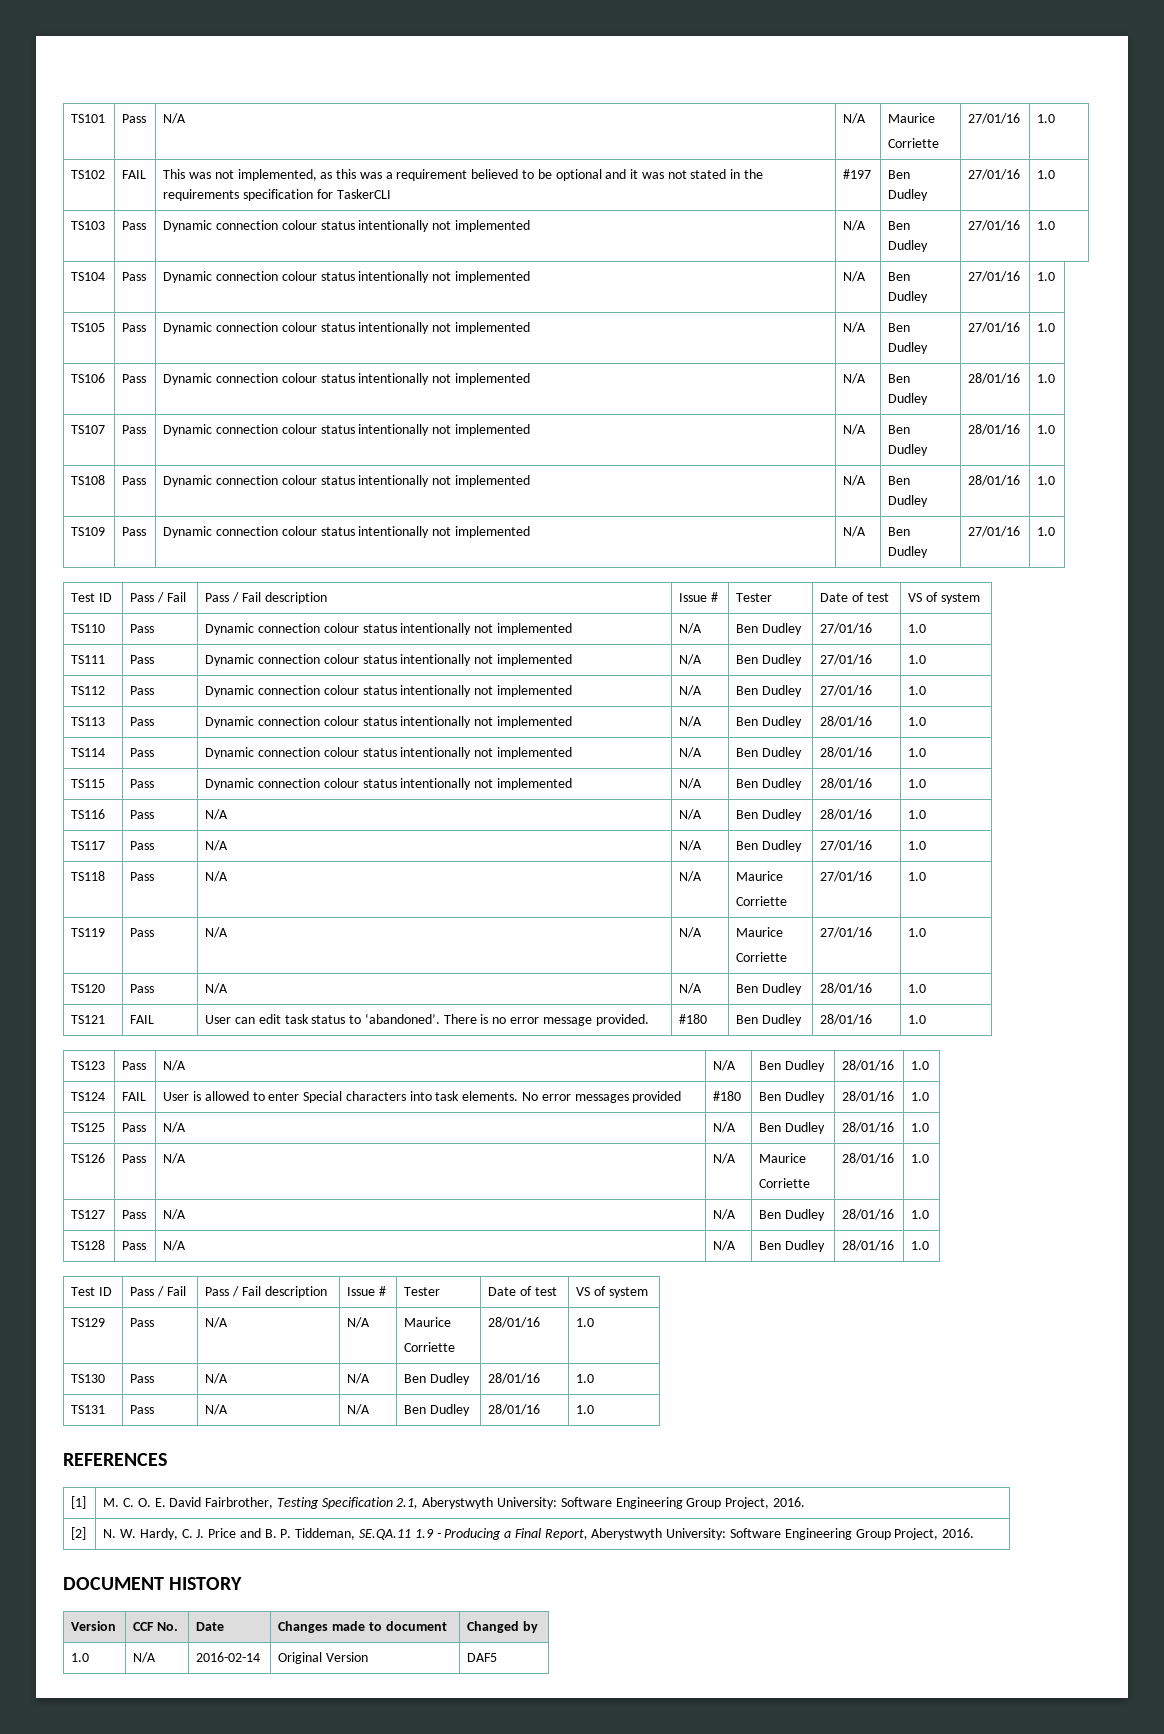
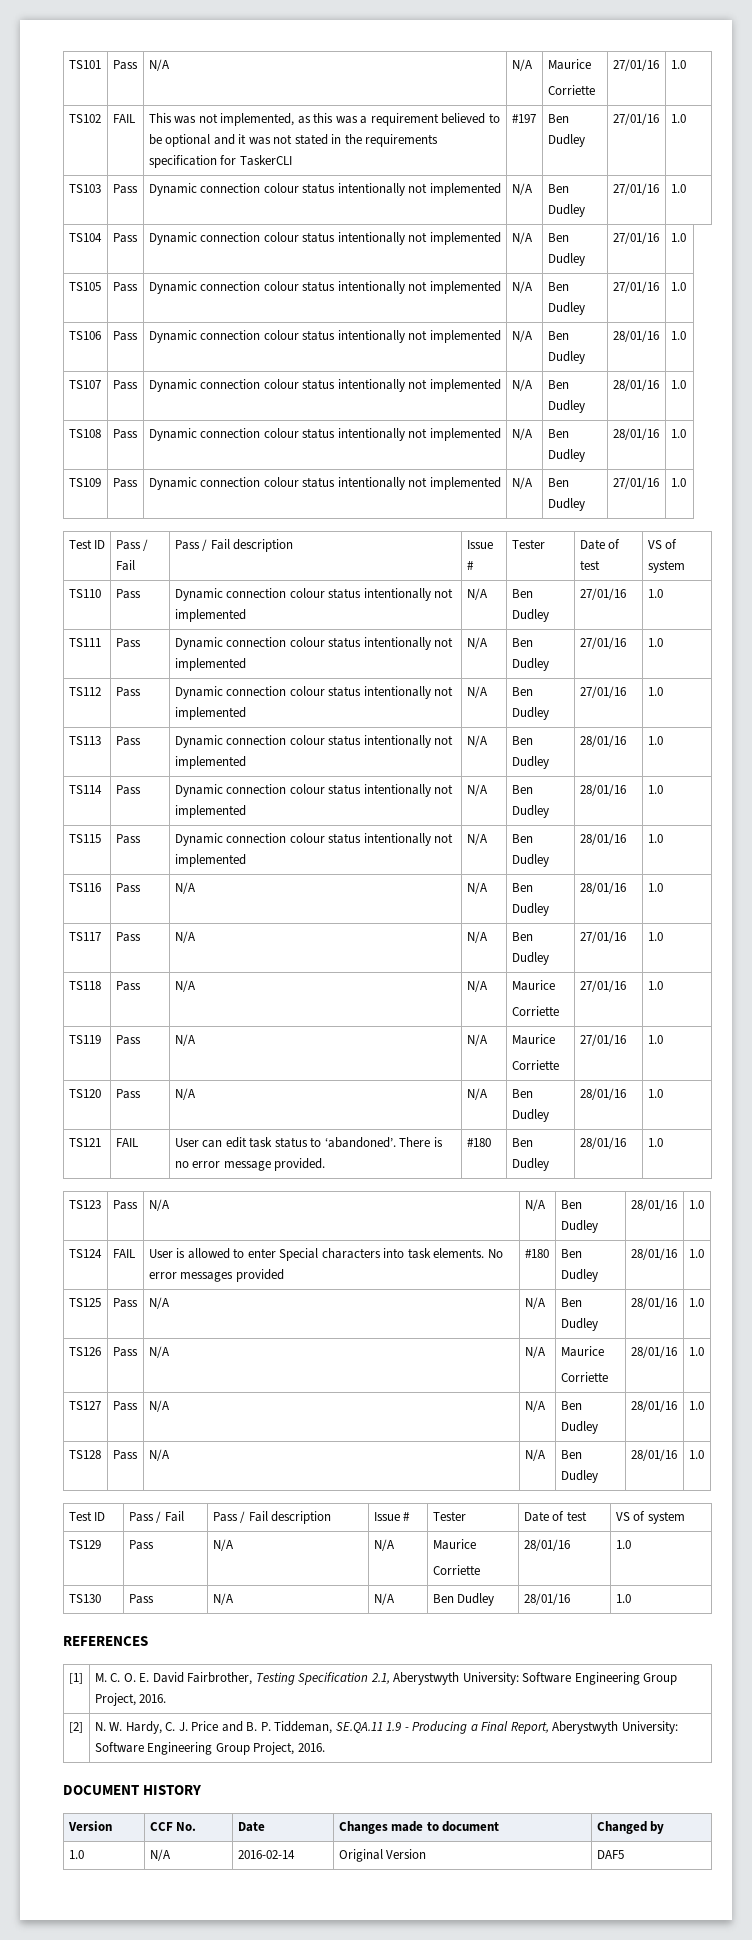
[71,1405,106,1414] [130,1405,155,1414] [205,1404,229,1415] [347,1404,371,1415] [404,1404,470,1416] [488,1404,541,1415] [576,1405,595,1414] // TS131 | Pass | N/A | N/A | Ben Dudley | 28/01/16 | 1.0 -> (631, 1598) none

